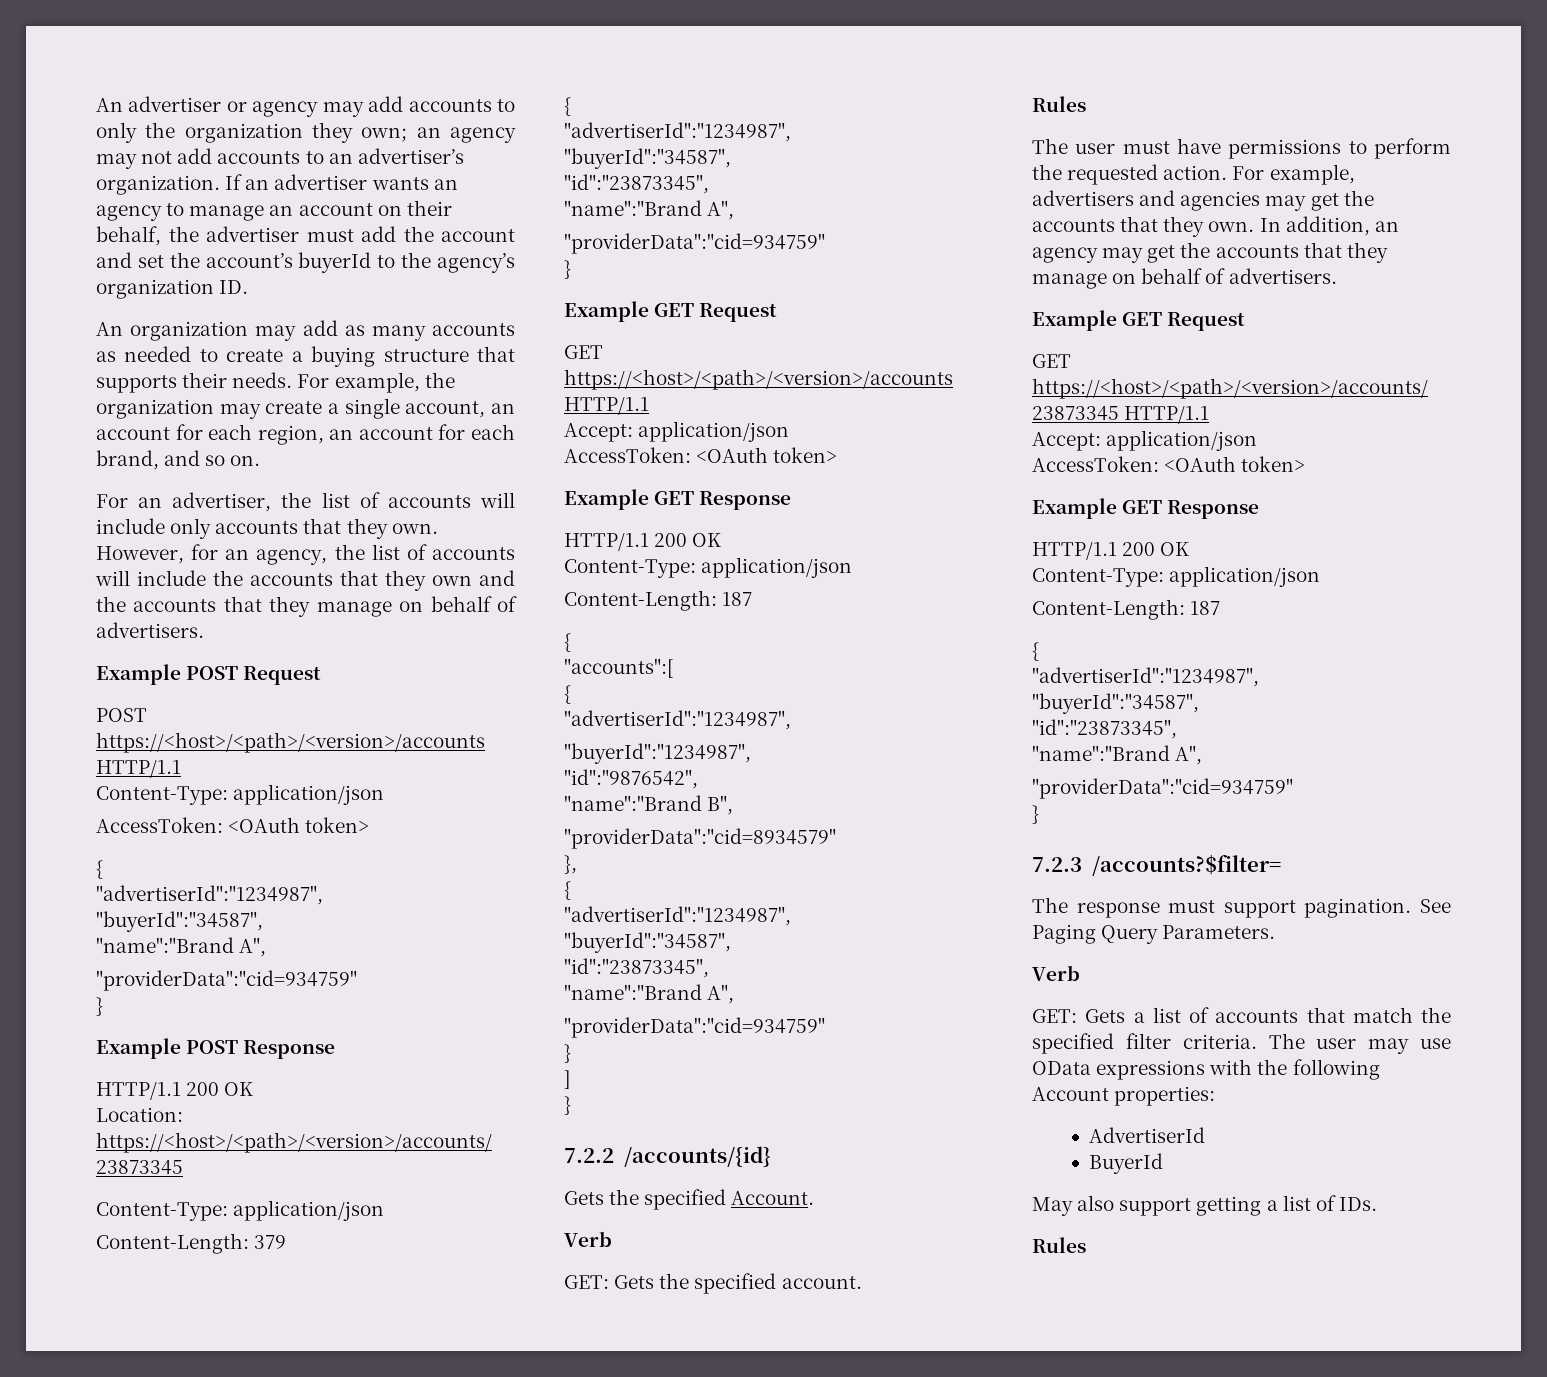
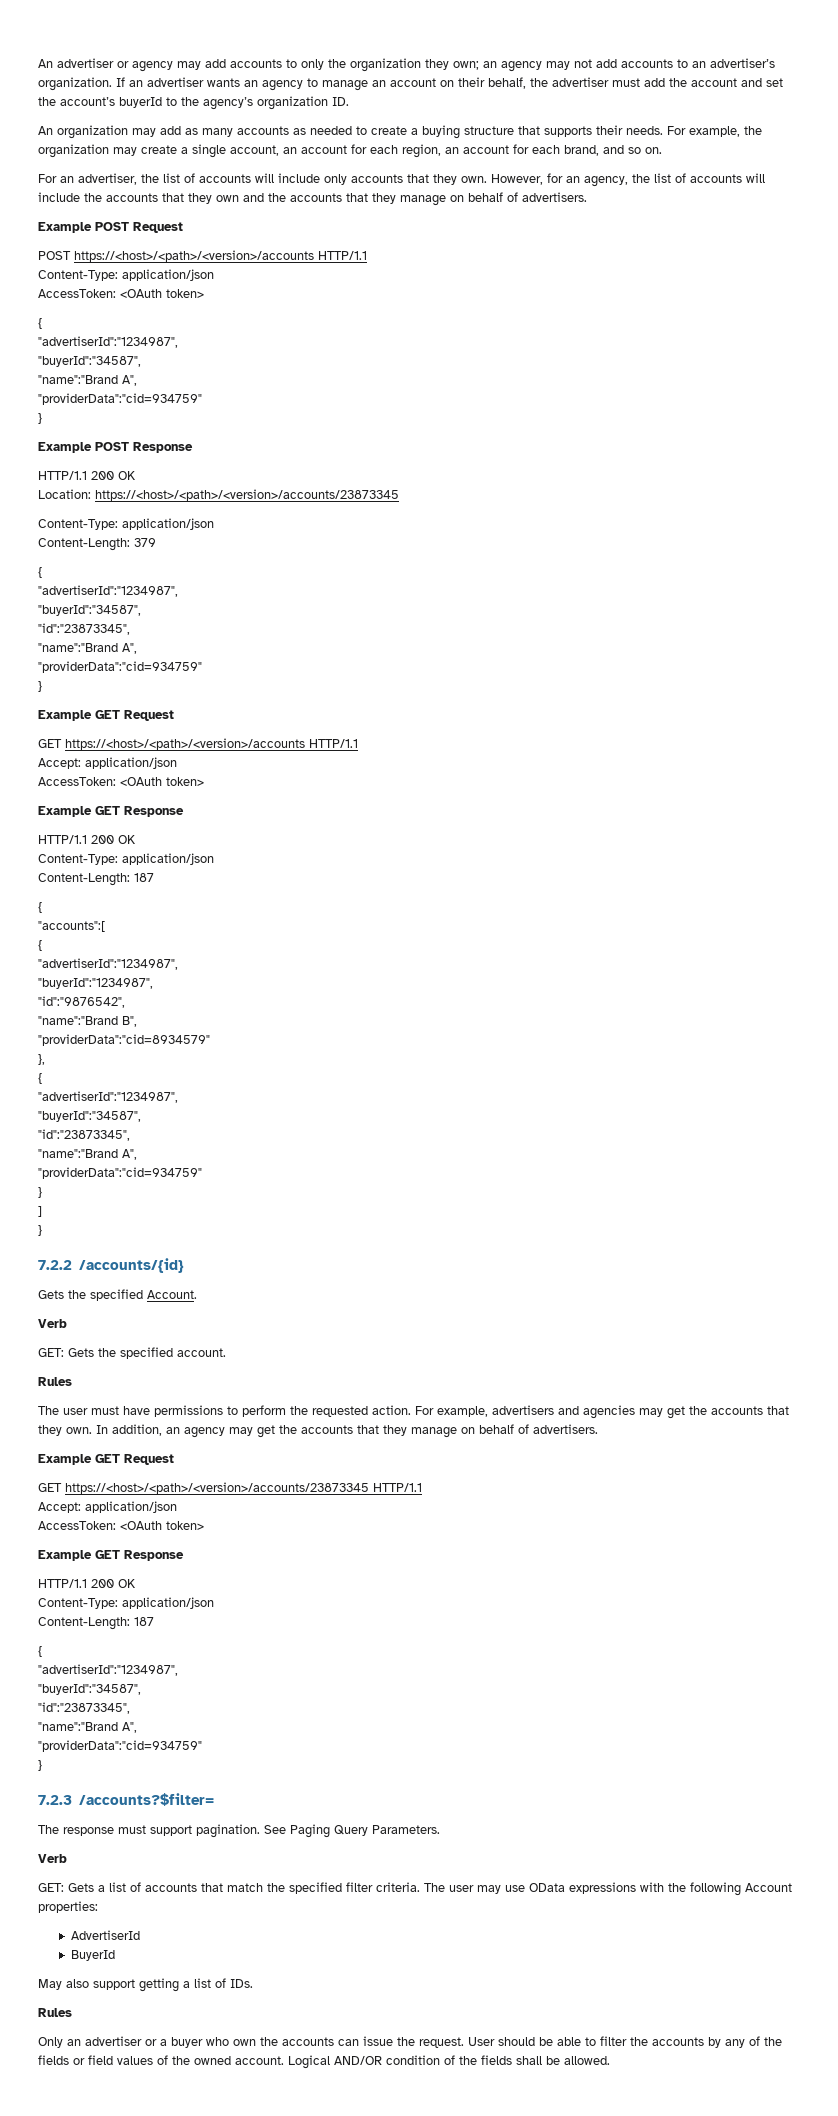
(1086, 1245) none -> [38,2036,782,2048] [38,2055,610,2069] // Only an advertiser or a buyer who own the accounts can issue the request. User should be able to filter the accounts by any of the fields or field values of the owned account. Logical AND/OR condition of the fields shall be allowed.

